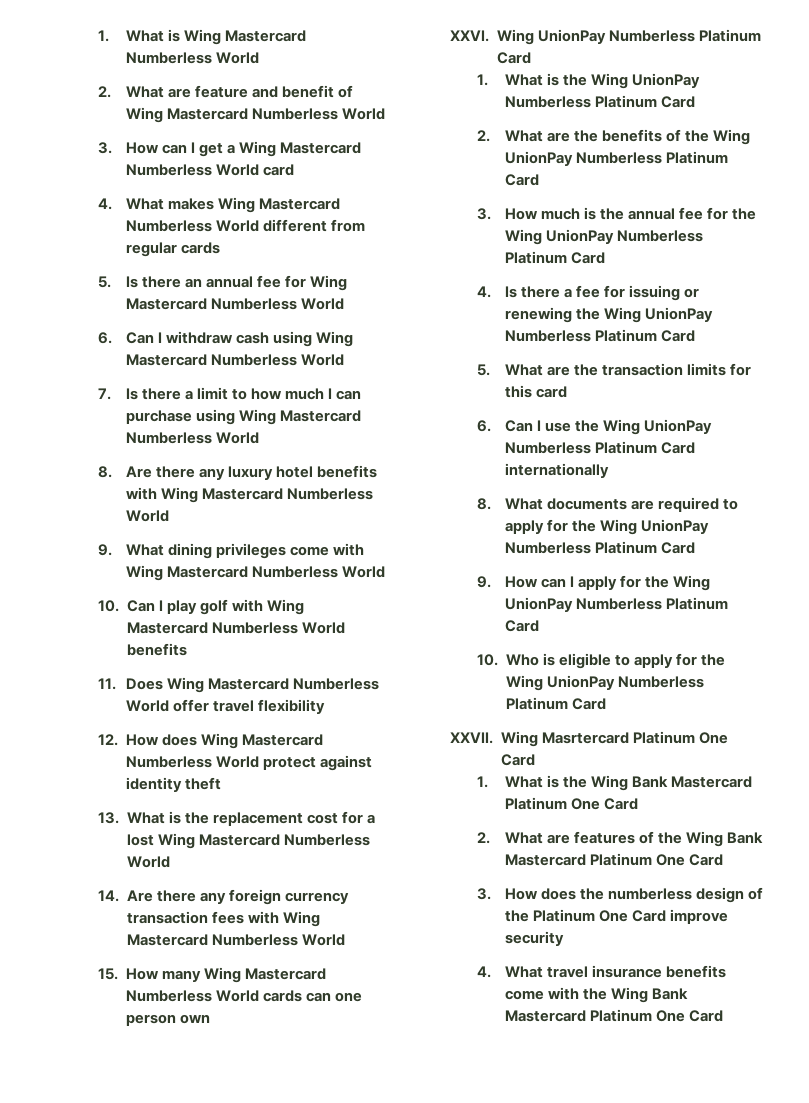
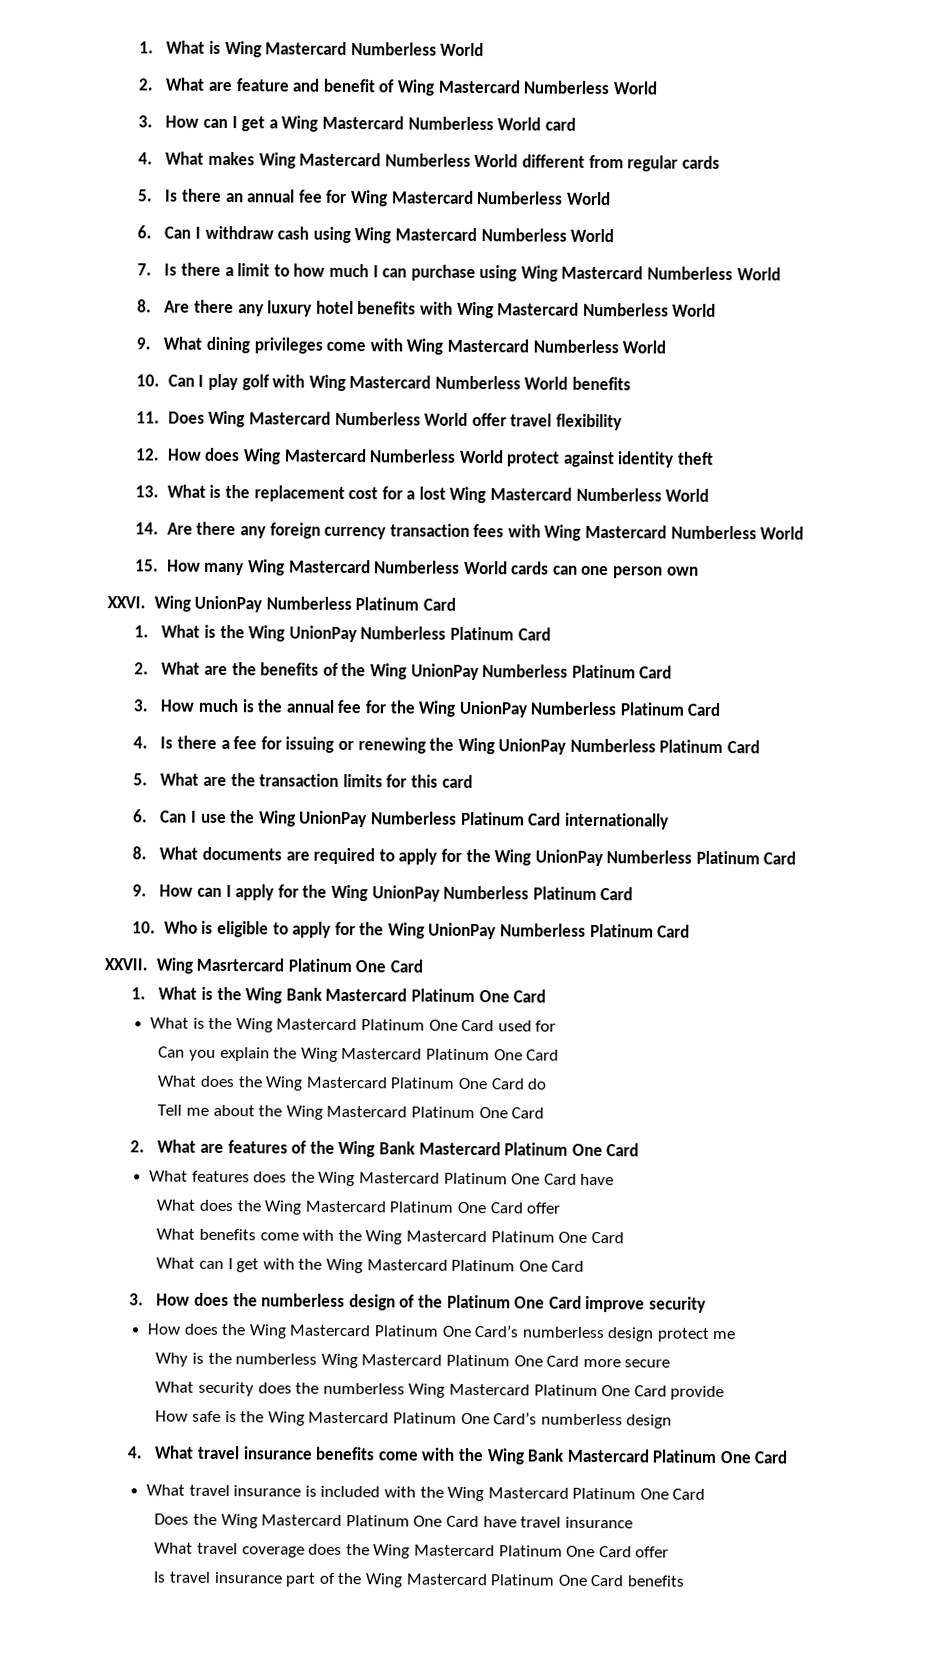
(638, 804) none -> [149,1017,557,1033] [158,1046,560,1062] [157,1075,547,1091] [157,1104,545,1120] // What is the Wing Mastercard Platinum One Card used for // Can you explain the Wing Mastercard Platinum One Card // What does the Wing Mastercard Platinum One Card do // Tell me about the Wing Mastercard Platinum One Card
(723, 860) none -> [148,1170,615,1187] [156,1199,561,1215] [156,1228,624,1245] [156,1257,585,1274] // What features does the Wing Mastercard Platinum One Card have // What does the Wing Mastercard Platinum One Card offer // What benefits come with the Wing Mastercard Platinum One Card // What can I get with the Wing Mastercard Platinum One Card
(564, 938) none -> [146,1323,736,1342] [155,1352,671,1369] [155,1381,725,1401] [155,1410,673,1429] // How does the Wing Mastercard Platinum One Card’s numberless design protect me // Why is the numberless Wing Mastercard Platinum One Card more secure // What security does the numberless Wing Mastercard Platinum One Card provide // How safe is the Wing Mastercard Platinum One Card’s numberless design
(723, 1016) none -> [145,1484,706,1502] [154,1513,633,1529] [154,1542,670,1559] [153,1571,685,1588] // What travel insurance is included with the Wing Mastercard Platinum One Card // Does the Wing Mastercard Platinum One Card have travel insurance // What travel coverage does the Wing Mastercard Platinum One Card offer // Is travel insurance part of the Wing Mastercard Platinum One Card benefits

